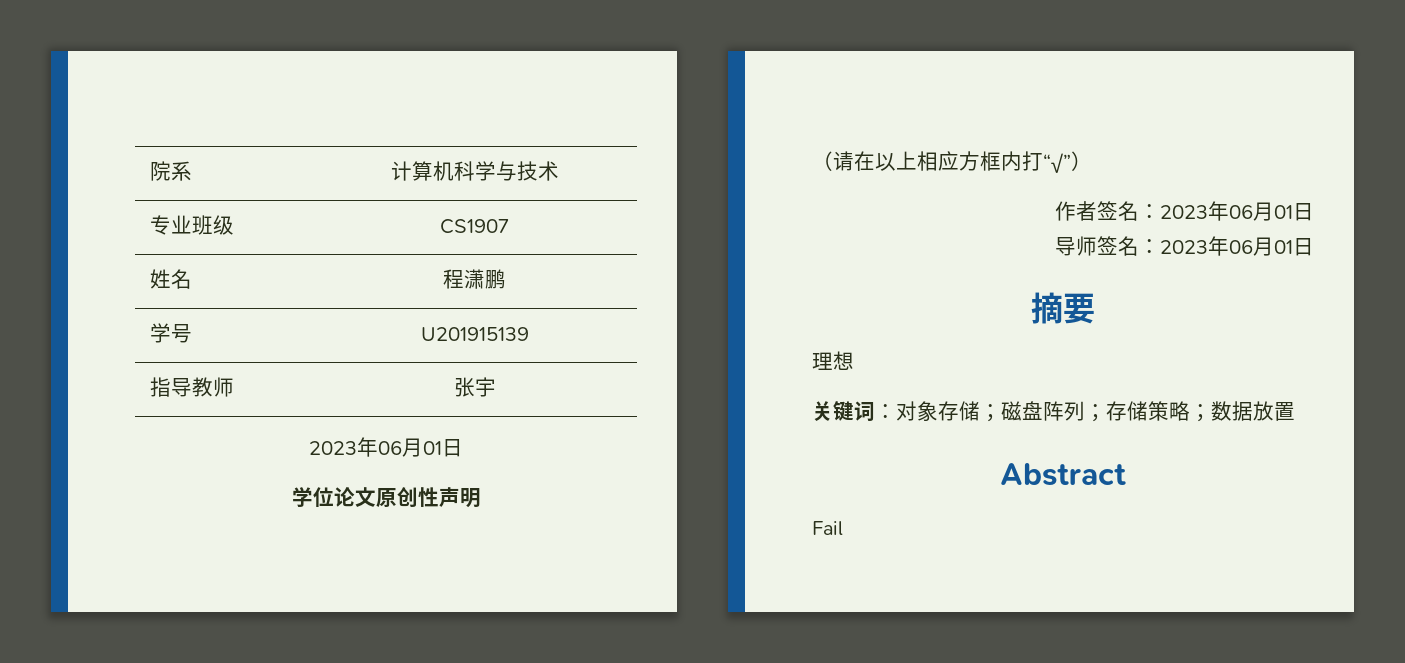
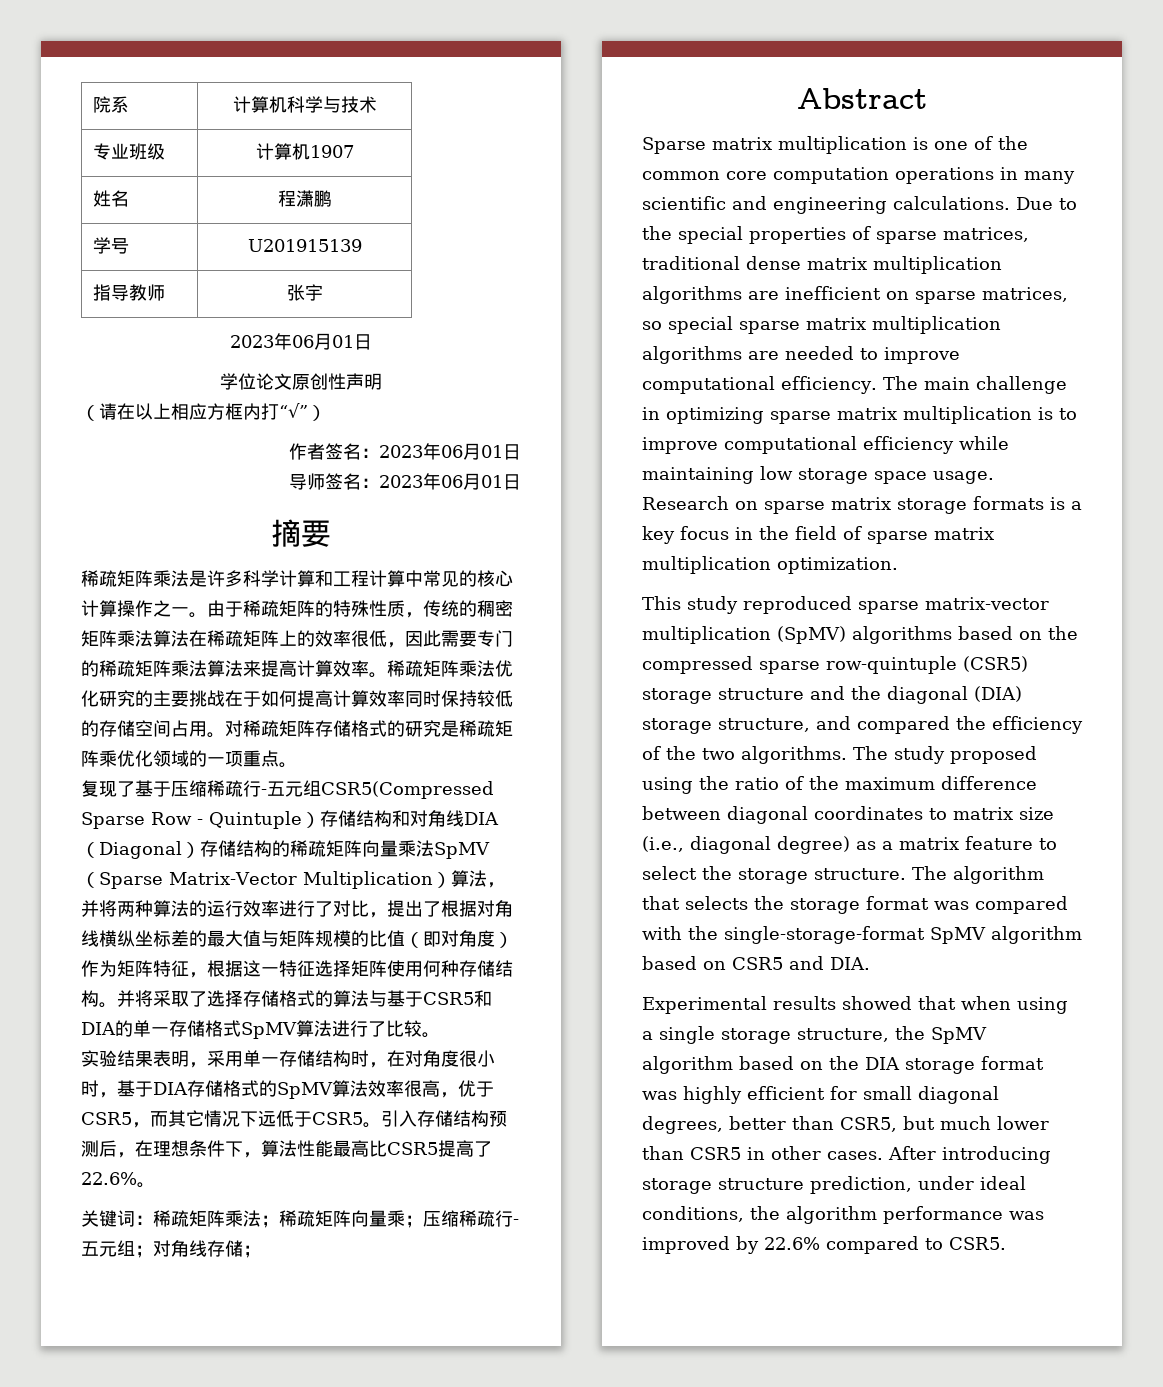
[440,219,509,234] CS1907 -> [255,143,354,160] 计算机1907
[812,351,854,370] [812,401,1295,422] [1000,463,1126,486] [812,521,843,536] 理想 // 关键词：对象存储；磁盘阵列；存储策略；数据放置 // Abstract // Fail -> [81,570,513,587] [81,600,513,618] [81,630,513,648] [81,660,513,678] [81,690,513,707] [81,720,513,738] [81,750,297,768] [81,780,494,799] [81,810,499,829] [81,840,490,859] [81,870,505,889] [81,900,513,918] [81,930,513,948] [81,960,513,978] [81,990,492,1008] [81,1020,440,1039] [81,1050,495,1068] [81,1080,494,1099] [81,1110,507,1128] [81,1140,492,1158] [81,1172,155,1188] [81,1210,519,1228] [81,1240,261,1258] [797,88,927,109] [642,136,1028,154] [642,167,1075,184] [642,196,1077,214] [642,226,1029,244] [642,256,1002,274] [642,286,1068,304] [642,316,1001,334] [642,346,960,364] [642,376,1067,394] [642,406,1077,424] [642,436,1009,454] [642,466,994,484] [642,496,1082,514] [642,526,994,544] [642,556,898,574] [642,596,1049,614] [642,626,1078,644] [642,656,1028,674] [642,686,1022,704] [642,716,1083,734] [642,746,1037,764] [642,776,1037,794] [642,806,1054,824] [642,836,1057,854] [642,866,1044,884] [642,896,1068,914] [642,926,1082,944] [642,956,870,970] [642,996,1068,1014] [642,1026,987,1044] [642,1056,1044,1074] [642,1086,999,1104] [642,1116,1049,1134] [642,1146,1051,1164] [642,1176,1026,1194] [642,1206,1044,1224] [642,1236,1006,1254] 稀疏矩阵乘法是许多科学计算和工程计算中常见的核心计算操作之一。由于稀疏矩阵的特殊性质，传统的稠密矩阵乘法算法在稀疏矩阵上的效率很低，因此需要专门的稀疏矩阵乘法算法来提高计算效率。稀疏矩阵乘法优化研究的主要挑战在于如何提高计算效率同时保持较低的存储空间占用。对稀疏矩阵存储格式的研究是稀疏矩阵乘优化领域的一项重点。 // 复现了基于压缩稀疏行-五元组CSR5(Compressed Sparse Row - Quintuple）存储结构和对角线DIA（Diagonal）存储结构的稀疏矩阵向量乘法SpMV（Sparse Matrix-Vector Multiplication）算法，并将两种算法的运行效率进行了对比，提出了根据对角线横纵坐标差的最大值与矩阵规模的比值（即对角度）作为矩阵特征，根据这一特征选择矩阵使用何种存储结构。并将采取了选择存储格式的算法与基于CSR5和DIA的单一存储格式SpMV算法进行了比较。 // 实验结果表明，采用单一存储结构时，在对角度很小时，基于DIA存储格式的SpMV算法效率很高，优于CSR5，而其它情况下远低于CSR5。引入存储结构预测后，在理想条件下，算法性能最高比CSR5提高了22.6%。 // 关键词：稀疏矩阵乘法；稀疏矩阵向量乘；压缩稀疏行-五元组；对角线存储； // Abstract // Sparse matrix multiplication is one of the common core computation operations in many scientific and engineering calculations. Due to the special properties of sparse matrices, traditional dense matrix multiplication algorithms are inefficient on sparse matrices, so special sparse matrix multiplication algorithms are needed to improve computational efficiency. The main challenge in optimizing sparse matrix multiplication is to improve computational efficiency while maintaining low storage space usage. Research on sparse matrix storage formats is a key focus in the field of sparse matrix multiplication optimization. // This study reproduced sparse matrix-vector multiplication (SpMV) algorithms based on the compressed sparse row-quintuple (CSR5) storage structure and the diagonal (DIA) storage structure, and compared the efficiency of the two algorithms. The study proposed using the ratio of the maximum difference between diagonal coordinates to matrix size (i.e., diagonal degree) as a matrix feature to select the storage structure. The algorithm that selects the storage format was compared with the single-storage-format SpMV algorithm based on CSR5 and DIA. // Experimental results showed that when using a single storage structure, the SpMV algorithm based on the DIA storage format was highly efficient for small diagonal degrees, better than CSR5, but much lower than CSR5 in other cases. After introducing storage structure prediction, under ideal conditions, the algorithm performance was improved by 22.6% compared to CSR5.

